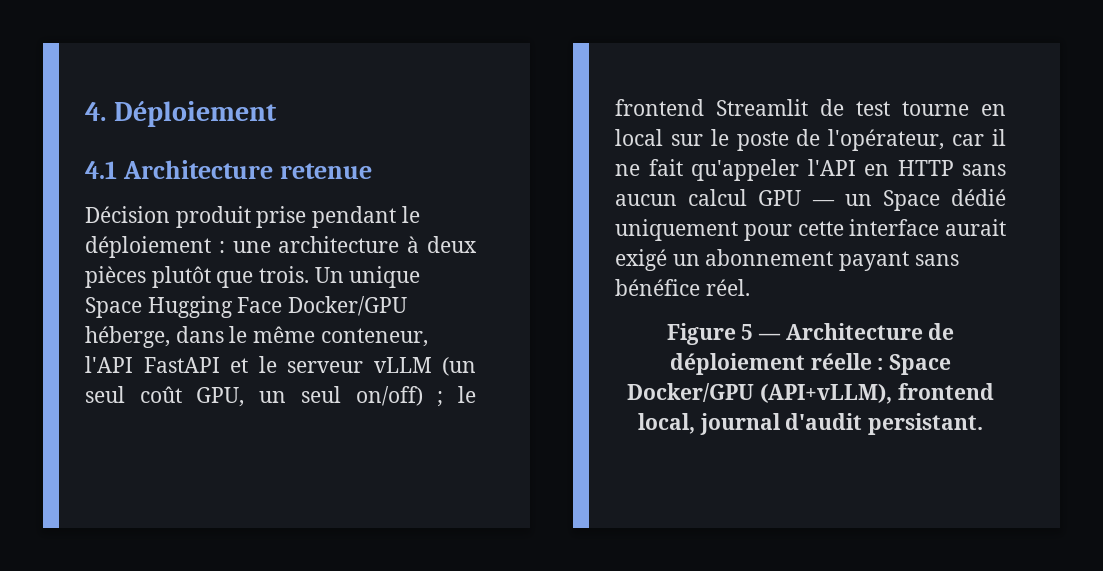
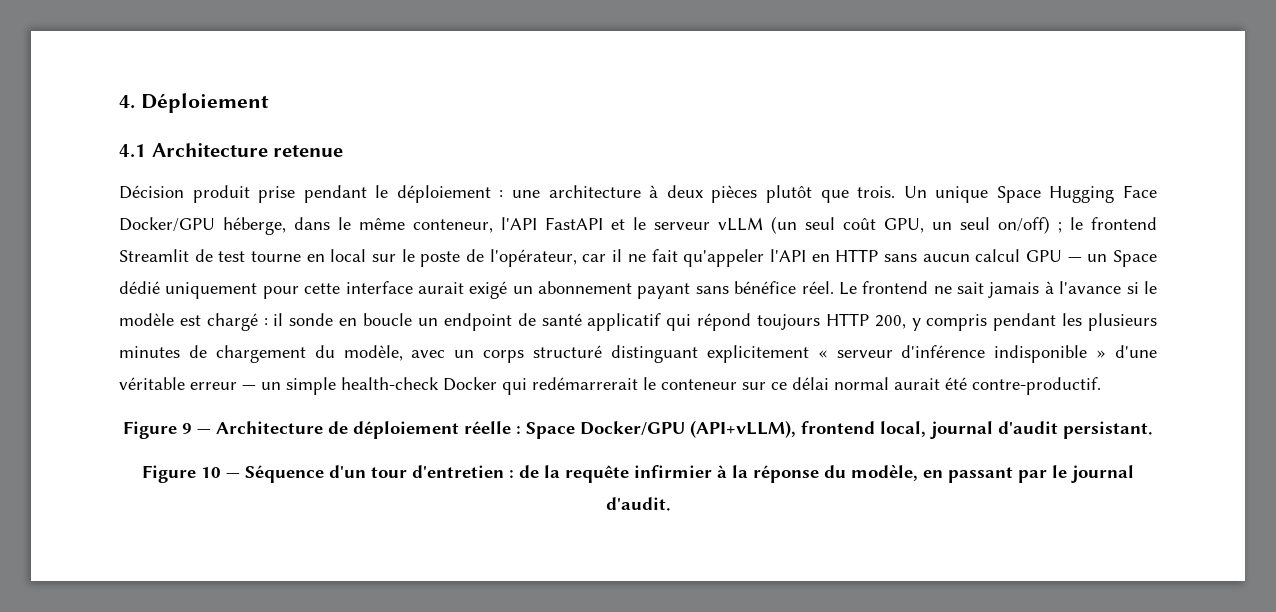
[666,323,754,345] // Figure 5 -> [838,281,1158,298] [119,313,1158,331] [119,345,1157,363] [119,377,1101,395] [123,421,192,439] Le frontend ne sait jamais à l'avance si le modèle est chargé : il sonde en boucle un endpoint de santé applicatif qui répond toujours HTTP 200, y compris pendant les plusieurs minutes de chargement du modèle, avec un corps structuré distinguant explicitement « serveur d'inférence indisponible » d'une véritable erreur — un simple health-check Docker qui redémarrerait le conteneur sur ce délai normal aurait été contre-productif. // Figure 9
(984, 424) none -> [142,464,1134,483] [605,497,671,511] // Figure 10 — Séquence d'un tour d'entretien : de la requête infirmier à la réponse du modèle, en passant par le journal d'audit.

